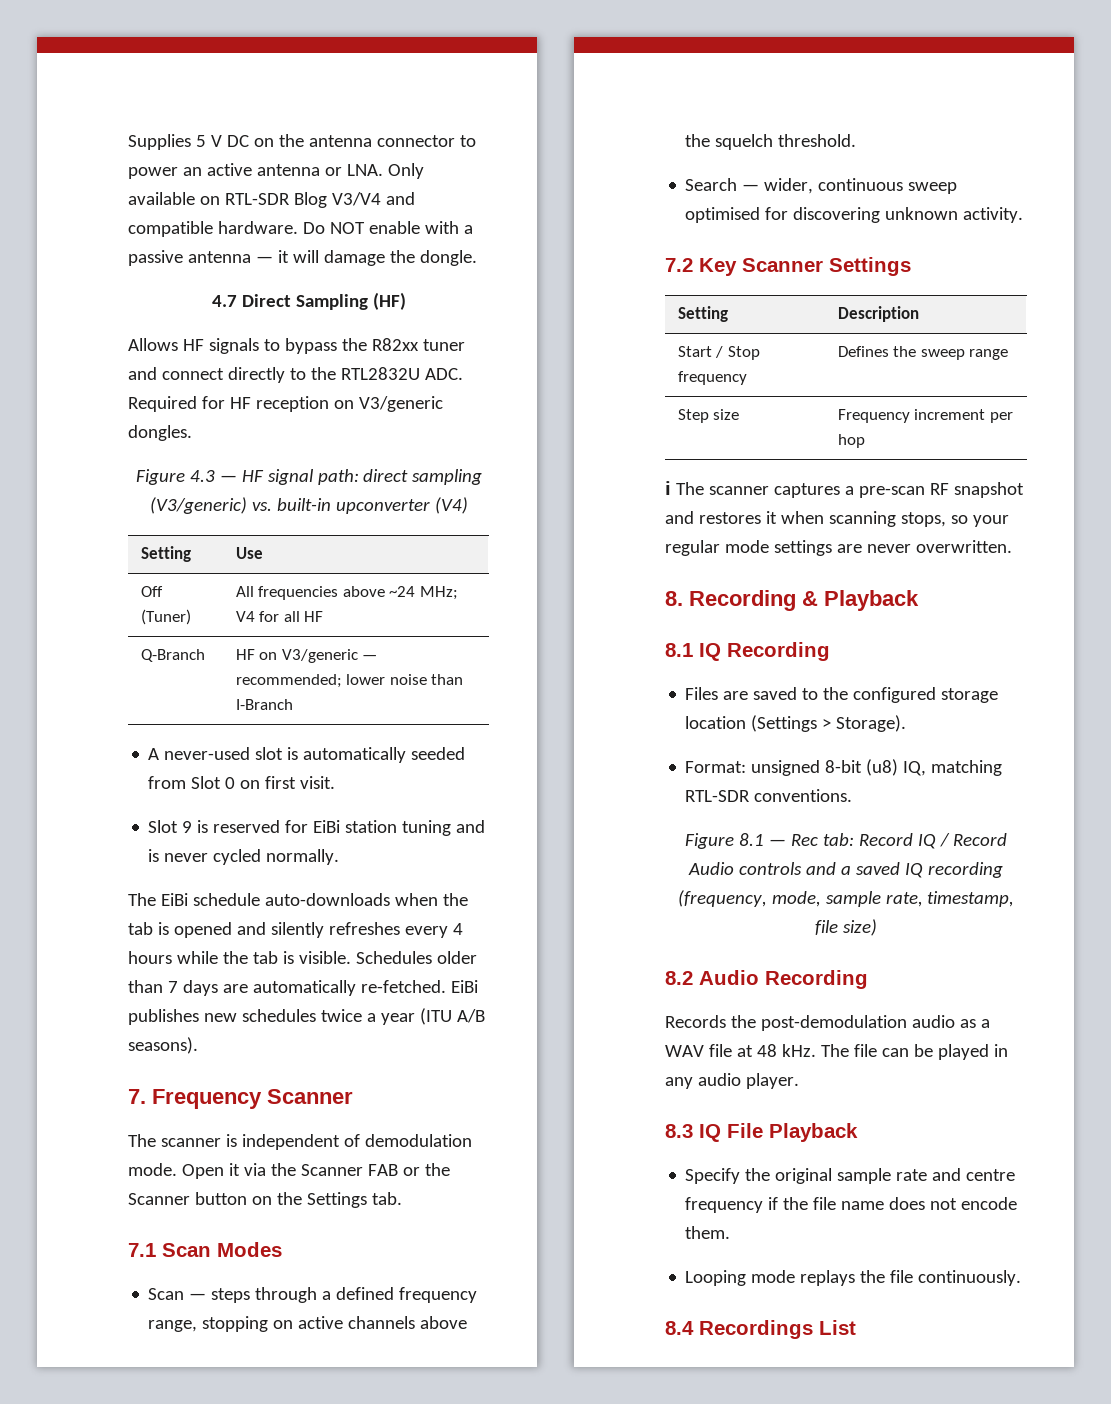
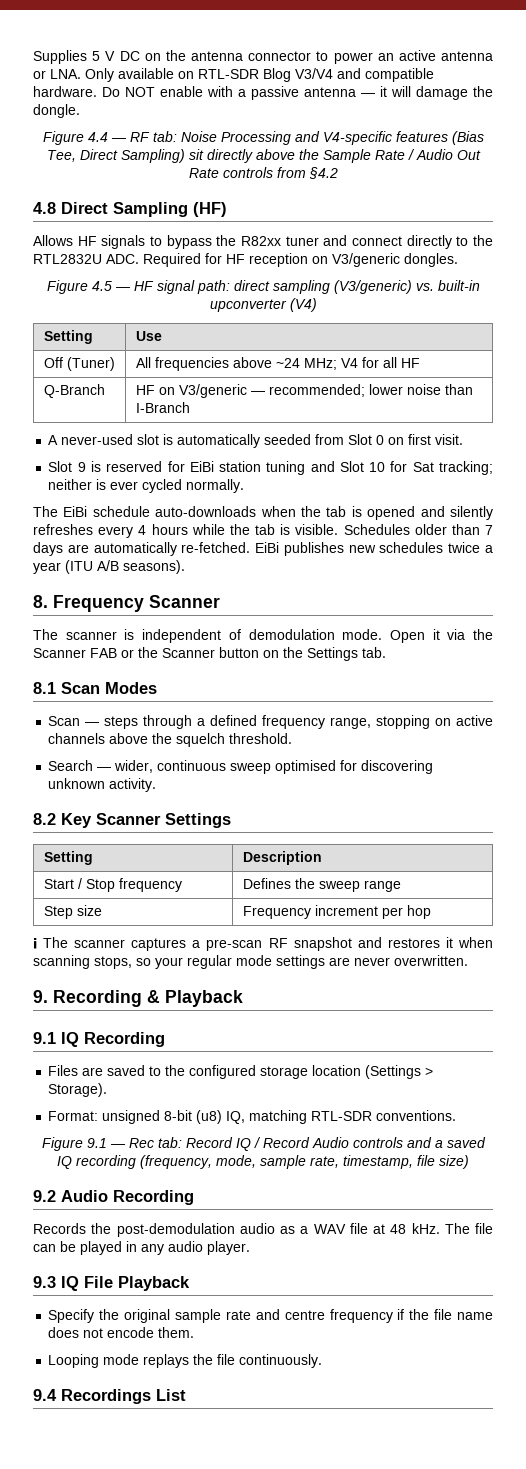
[212,295,238,307] 4.7 -> [42,131,484,145] [46,149,481,163] [188,167,338,179] [33,202,56,214] Figure 4.4 — RF tab: Noise Processing and V4-specific features (Bias Tee, Direct Sampling) sit directly above the Sample Rate / Audio Out Rate controls from §4.2 // 4.8
[189,470,215,482] 4.3 -> [91,281,112,291] 4.5
[148,849,209,862] is never -> [339,461,494,475] [48,479,139,490] Slot 10 for Sat tracking; neither is ever
[128,1089,146,1104] 7. -> [33,595,48,608] 8.
[128,1243,156,1257] 7.1 -> [33,682,56,694] 8.1
[665,258,693,272] 7.2 -> [33,813,56,825] 8.2
[665,591,683,606] 8. -> [33,990,48,1003] 9.
[665,643,693,657] 8.1 -> [33,1032,56,1044] 9.1
[739,833,765,846] 8.1 -> [86,1138,107,1148] 9.1
[665,971,693,985] 8.2 -> [33,1190,56,1202] 9.2
[665,1124,693,1138] 8.3 -> [33,1276,56,1288] 9.3
[665,1321,694,1335] 8.4 -> [33,1389,57,1401] 9.4

